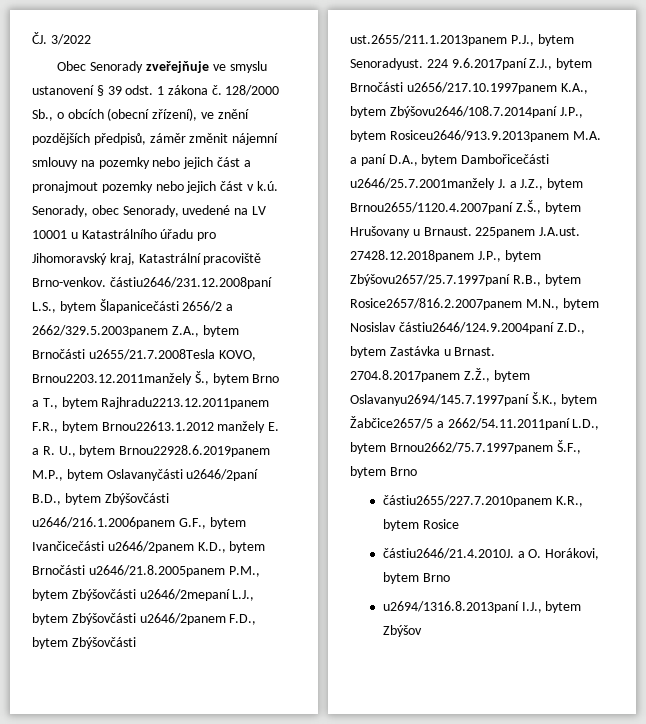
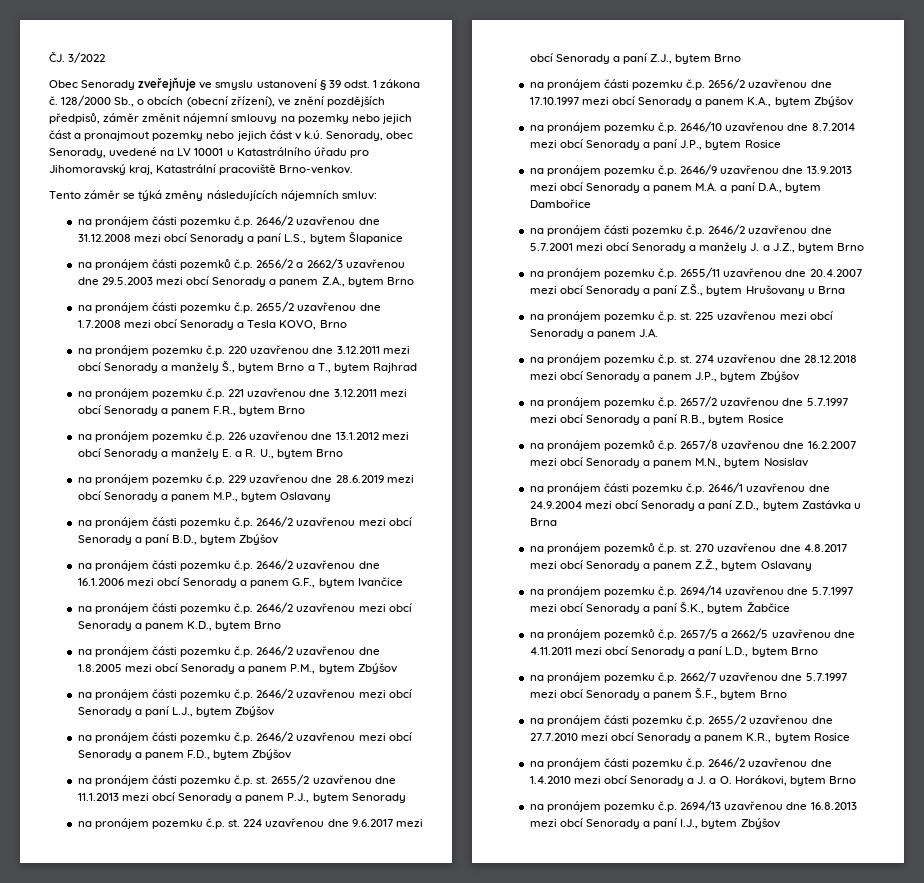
[109,277,272,289] [32,299,234,313] [32,325,239,337] [32,349,256,361] [32,373,192,385] částiu2646/231.12.2008paní L.S., bytem Šlapanicečásti 2656/2 a 2662/329.5.2003panem Z.A., bytem Brnočásti u2655/21.7.2008Tesla KOVO, Brnou2203.12.2011manžely -> [49,190,377,201] [77,215,380,227] [77,231,403,244] [77,258,405,270] [77,276,414,287] [77,301,381,313] [77,319,347,330] [77,345,410,356] [77,362,220,373] // Tento záměr se týká změny následujících nájemních smluv: // na pronájem části pozemku č.p. 2646/2 uzavřenou dne 31.12.2008 mezi obcí Senorady a paní L.S., bytem Šlapanice // na pronájem části pozemků č.p. 2656/2 a 2662/3 uzavřenou dne 29.5.2003 mezi obcí Senorady a panem Z.A., bytem Brno // na pronájem části pozemku č.p. 2655/2 uzavřenou dne 1.7.2008 mezi obcí Senorady a Tesla KOVO, Brno // na pronájem pozemku č.p. 220 uzavřenou dne 3.12.2011 mezi obcí Senorady a manžely
[101,397,270,409] [32,421,214,433] Rajhradu2213.12.2011panem F.R., bytem Brnou22613.1.2012 -> [372,363,417,373] [77,388,407,399] [77,405,306,416] [77,431,409,442] [77,448,169,459] Rajhrad // na pronájem pozemku č.p. 221 uzavřenou dne 3.12.2011 mezi obcí Senorady a panem F.R., bytem Brno // na pronájem pozemku č.p. 226 uzavřenou dne 13.1.2012 mezi obcí Senorady a
[119,445,271,457] [32,469,259,481] [32,493,169,505] [32,517,246,529] [32,541,266,553] [32,565,260,577] [32,589,255,601] [32,613,257,625] [32,637,136,649] [350,34,574,46] [350,58,593,70] [350,82,588,94] [350,106,583,118] [350,130,569,142] Brnou22928.6.2019panem M.P., bytem Oslavanyčásti u2646/2paní B.D., bytem Zbýšovčásti u2646/216.1.2006panem G.F., bytem Ivančicečásti u2646/2panem K.D., bytem Brnočásti u2646/21.8.2005panem P.M., bytem Zbýšovčásti u2646/2mepaní L.J., bytem Zbýšovčásti u2646/2panem F.D., bytem Zbýšovčásti ust.2655/211.1.2013panem P.J., bytem Senoradyust. 224 9.6.2017paní Z.J., bytem Brnočásti u2656/217.10.1997panem K.A., bytem Zbýšovu2646/108.7.2014paní J.P., bytem Rosiceu2646/913.9.2013panem -> [315,449,343,457] [77,474,414,485] [77,491,332,502] [77,516,412,528] [77,534,279,545] [77,559,380,571] [77,577,403,588] [77,602,412,614] [77,621,282,631] [77,645,380,657] [77,663,397,674] [77,688,412,700] [77,706,275,717] [77,731,412,743] [77,749,292,760] [77,774,396,786] [77,792,406,803] [77,818,423,829] [529,53,742,64] [529,78,832,90] [529,96,853,107] [529,121,855,133] [529,139,781,150] [529,164,852,176] [529,182,693,193] Brno // na pronájem pozemku č.p. 229 uzavřenou dne 28.6.2019 mezi obcí Senorady a panem M.P., bytem Oslavany // na pronájem části pozemku č.p. 2646/2 uzavřenou mezi obcí Senorady a paní B.D., bytem Zbýšov // na pronájem části pozemku č.p. 2646/2 uzavřenou dne 16.1.2006 mezi obcí Senorady a panem G.F., bytem Ivančice // na pronájem části pozemku č.p. 2646/2 uzavřenou mezi obcí Senorady a panem K.D., bytem Brno // na pronájem části pozemku č.p. 2646/2 uzavřenou dne 1.8.2005 mezi obcí Senorady a panem P.M., bytem Zbýšov // na pronájem části pozemku č.p. 2646/2 uzavřenou mezi obcí Senorady a paní L.J., bytem Zbýšov // na pronájem části pozemku č.p. 2646/2 uzavřenou mezi obcí Senorady a panem F.D., bytem Zbýšov // na pronájem části pozemku č.p. st. 2655/2 uzavřenou dne 11.1.2013 mezi obcí Senorady a panem P.J., bytem Senorady // na pronájem pozemku č.p. st. 224 uzavřenou dne 9.6.2017 mezi obcí Senorady a paní Z.J., bytem Brno // na pronájem části pozemku č.p. 2656/2 uzavřenou dne 17.10.1997 mezi obcí Senorady a panem K.A., bytem Zbýšov // na pronájem pozemku č.p. 2646/10 uzavřenou dne 8.7.2014 mezi obcí Senorady a paní J.P., bytem Rosice // na pronájem pozemku č.p. 2646/9 uzavřenou dne 13.9.2013 mezi obcí Senorady a panem
[461,154,550,164] [350,178,584,190] [350,200,581,214] [350,226,581,238] [350,250,541,262] [350,274,581,286] [350,298,599,310] [350,322,585,334] [350,346,496,358] [350,368,530,382] [350,392,597,406] [350,416,600,430] [350,440,581,454] [350,466,417,478] [382,495,583,507] [382,519,459,531] [382,548,514,559] Dambořicečásti u2646/25.7.2001manžely J. a J.Z., bytem Brnou2655/1120.4.2007paní Z.Š., bytem Hrušovany u Brnaust. 225panem J.A.ust. 27428.12.2018panem J.P., bytem Zbýšovu2657/25.7.1997paní R.B., bytem Rosice2657/816.2.2007panem M.N., bytem Nosislav částiu2646/124.9.2004paní Z.D., bytem Zastávka u Brnast. 2704.8.2017panem Z.Ž., bytem Oslavanyu2694/145.7.1997paní Š.K., bytem Žabčice2657/5 a 2662/54.11.2011paní L.D., bytem Brnou2662/75.7.1997panem Š.F., bytem Brno // částiu2655/227.7.2010panem K.R., bytem Rosice // částiu2646/21.4.2010J. -> [529,199,591,208] [529,224,832,236] [529,242,864,253] [529,267,862,279] [529,283,845,296] [529,311,833,322] [529,328,659,339] [529,354,857,365] [529,371,799,382] [529,396,848,408] [529,414,784,425] [529,439,856,451] [529,457,808,468] [529,482,830,494] [529,500,861,511] [529,518,557,526] [529,543,847,554] [529,558,812,571] [529,585,853,597] [529,601,790,614] [529,628,855,640] [529,646,818,657] [529,671,847,683] [529,687,787,700] [529,714,833,726] [529,732,850,743] [529,757,832,769] [529,775,707,786] Dambořice // na pronájem části pozemku č.p. 2646/2 uzavřenou dne 5.7.2001 mezi obcí Senorady a manžely J. a J.Z., bytem Brno // na pronájem pozemku č.p. 2655/11 uzavřenou dne 20.4.2007 mezi obcí Senorady a paní Z.Š., bytem Hrušovany u Brna // na pronájem pozemku č.p. st. 225 uzavřenou mezi obcí Senorady a panem J.A. // na pronájem pozemku č.p. st. 274 uzavřenou dne 28.12.2018 mezi obcí Senorady a panem J.P., bytem Zbýšov // na pronájem pozemku č.p. 2657/2 uzavřenou dne 5.7.1997 mezi obcí Senorady a paní R.B., bytem Rosice // na pronájem pozemků č.p. 2657/8 uzavřenou dne 16.2.2007 mezi obcí Senorady a panem M.N., bytem Nosislav // na pronájem části pozemku č.p. 2646/1 uzavřenou dne 24.9.2004 mezi obcí Senorady a paní Z.D., bytem Zastávka u Brna // na pronájem pozemků č.p. st. 270 uzavřenou dne 4.8.2017 mezi obcí Senorady a panem Z.Ž., bytem Oslavany // na pronájem pozemku č.p. 2694/14 uzavřenou dne 5.7.1997 mezi obcí Senorady a paní Š.K., bytem Žabčice // na pronájem pozemků č.p. 2657/5 a 2662/5 uzavřenou dne 4.11.2011 mezi obcí Senorady a paní L.D., bytem Brno // na pronájem pozemku č.p. 2662/7 uzavřenou dne 5.7.1997 mezi obcí Senorady a panem Š.F., bytem Brno // na pronájem části pozemku č.p. 2655/2 uzavřenou dne 27.7.2010 mezi obcí Senorady a panem K.R., bytem Rosice // na pronájem části pozemku č.p. 2646/2 uzavřenou dne 1.4.2010 mezi obcí Senorady a J.
[382,601,519,613] u2694/1316.8.2013paní -> [529,800,857,812] [529,818,678,829] na pronájem pozemku č.p. 2694/13 uzavřenou dne 16.8.2013 mezi obcí Senorady a paní

